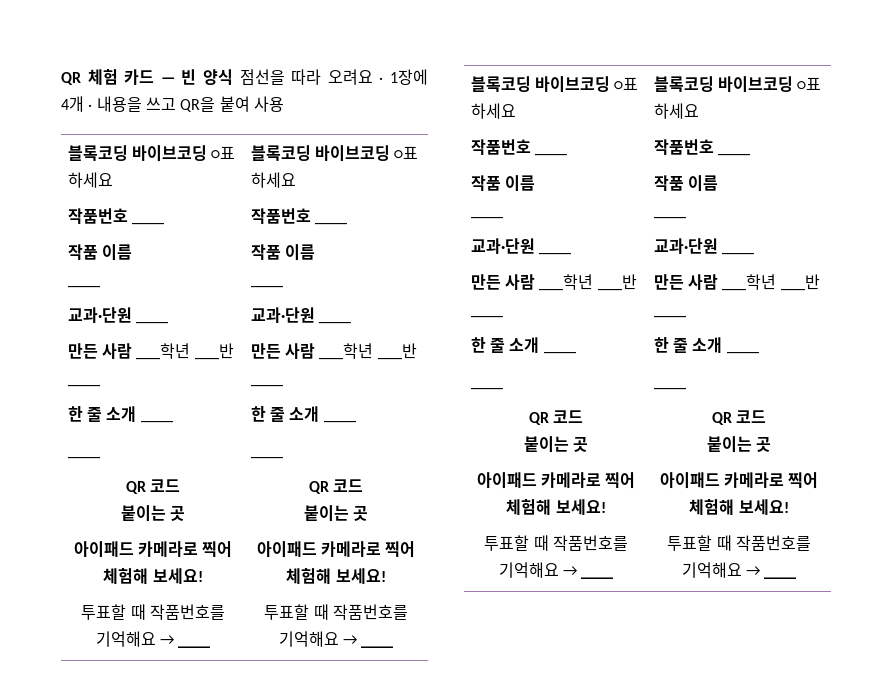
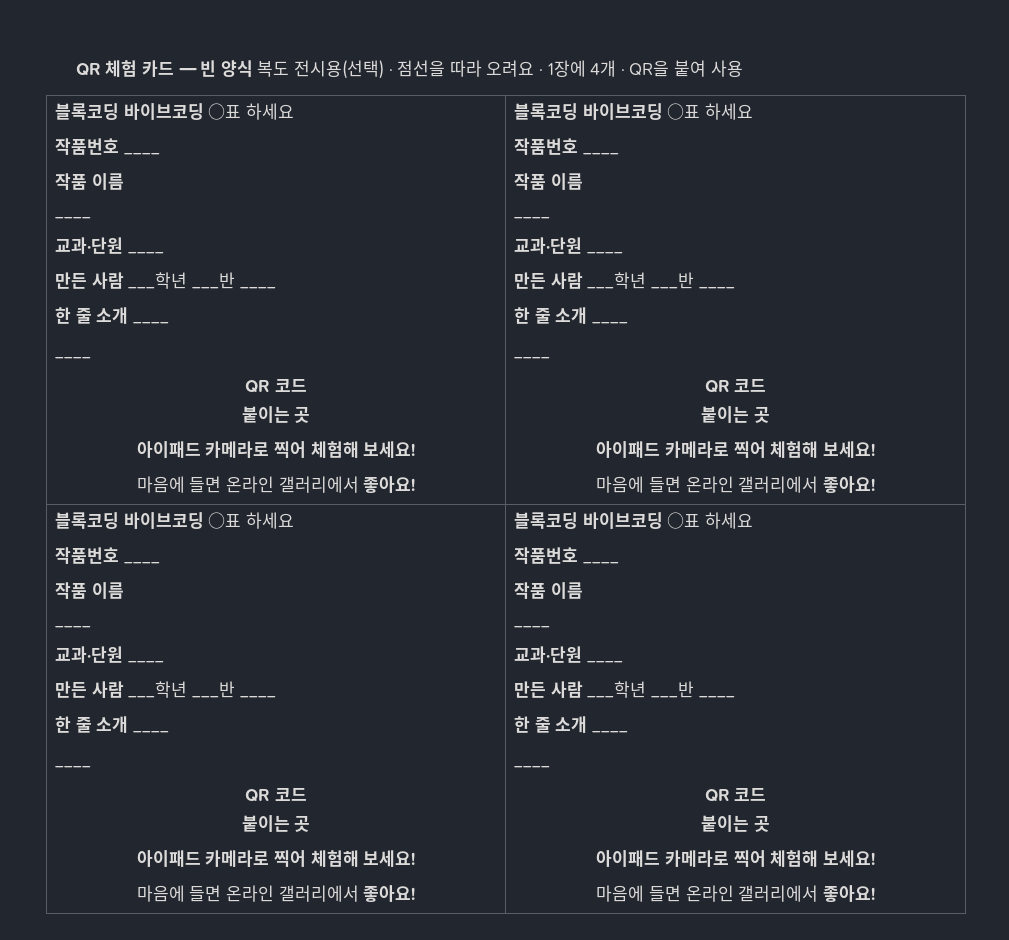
(233, 77) none -> [257,60,393,79] 복도 전시용(선택) ·
[96,96,176,112] 내용을 쓰고 -> (625, 72) none
[81,604,225,620] [95,631,174,647] [178,645,211,648] 투표할 때 작품번호를 기억해요 → ____ -> [136,476,416,493] 마음에 들면 온라인 갤러리에서 좋아요!
[264,604,408,620] [278,631,357,647] [361,645,394,648] 투표할 때 작품번호를 기억해요 → ____ -> [596,476,875,493] 마음에 들면 온라인 갤러리에서 좋아요!
[484,535,628,551] [498,562,577,578] [581,576,614,579] 투표할 때 작품번호를 기억해요 → ____ -> [136,885,416,902] 마음에 들면 온라인 갤러리에서 좋아요!
[667,535,811,551] [681,562,760,578] [764,576,797,579] 투표할 때 작품번호를 기억해요 → ____ -> [596,885,875,902] 마음에 들면 온라인 갤러리에서 좋아요!

